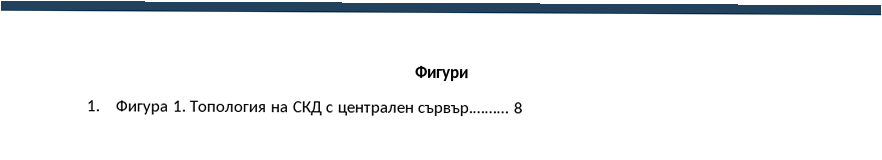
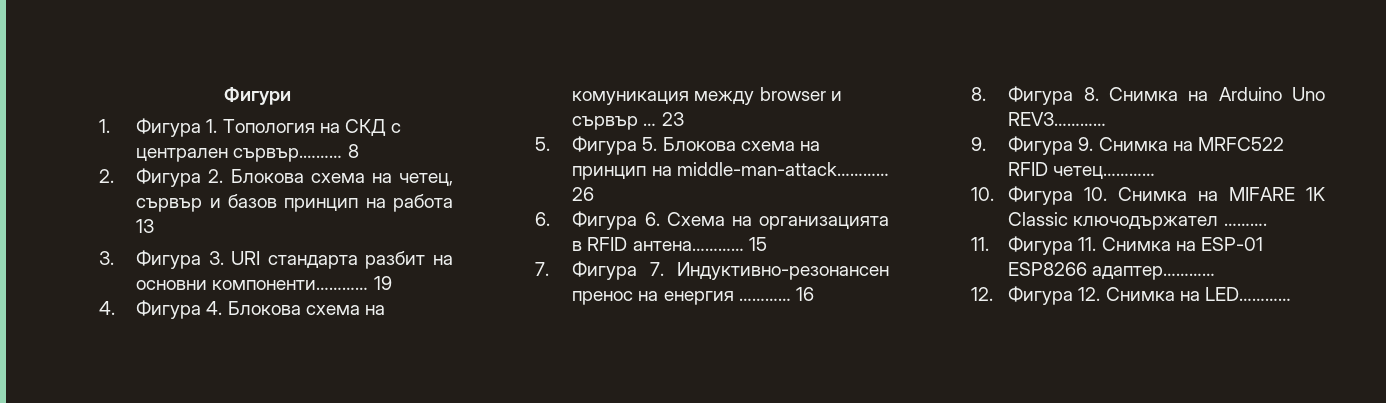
(523, 108) none -> [98,168,453,187] [136,194,453,212] [136,219,155,233] [98,250,454,269] [136,276,392,290] [98,300,385,319] [572,87,842,105] [572,112,684,130] [534,136,820,155] [572,162,889,180] [572,187,595,201] [534,211,889,230] [572,237,767,251] [534,261,889,280] [572,287,814,305] [970,86,1325,105] [1008,112,1107,126] [970,136,1284,155] [1008,162,1156,179] [970,186,1325,205] [1008,212,1267,230] [970,236,1263,255] [1008,262,1216,280] [970,286,1291,305] // 2. Фигура 2. Блокова схема на четец, сървър и базов принцип на работа 13 // 3. Фигура 3. URI стандарта разбит на основни компоненти………… 19 // 4. Фигура 4. Блокова схема на комуникация между browser и сървър … 23 // 5. Фигура 5. Блокова схема на принцип на middle-man-attack………… 26 // 6. Фигура 6. Схема на организацията в RFID антена………… 15 // 7. Фигура 7. Индуктивно-резонансен пренос на енергия ………… 16 // 8. Фигура 8. Снимка на Arduino Uno REV3………… // 9. Фигура 9. Снимка на MRFC522 RFID четец………… // 10. Фигура 10. Снимка на MIFARE 1K Classic ключодържател ………. // 11. Фигура 11. Снимка на ESP-01 ESP8266 адаптер………… // 12. Фигура 12. Снимка на LED…………

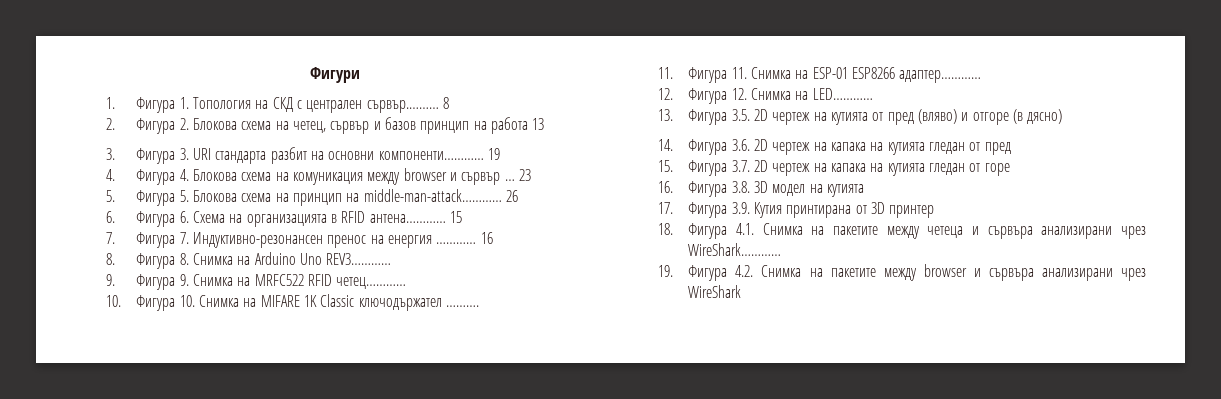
(1291, 294) none -> [657,109,1063,125] [657,139,1011,155] [657,160,1010,176] [657,181,864,197] [657,202,935,218] [657,223,1146,239] [688,243,782,256] [657,264,1146,281] [688,285,742,298] // 13. Фигура 3.5. 2D чертеж на кутията от пред (вляво) и отгоре (в дясно) // 14. Фигура 3.6. 2D чертеж на капака на кутията гледан от пред // 15. Фигура 3.7. 2D чертеж на капака на кутията гледан от горе // 16. Фигура 3.8. 3D модел на кутията // 17. Фигура 3.9. Кутия принтирана от 3D принтер // 18. Фигура 4.1. Снимка на пакетите между четеца и сървъра анализирани чрез WireShark………… // 19. Фигура 4.2. Снимка на пакетите между browser и сървъра анализирани чрез WireShark

